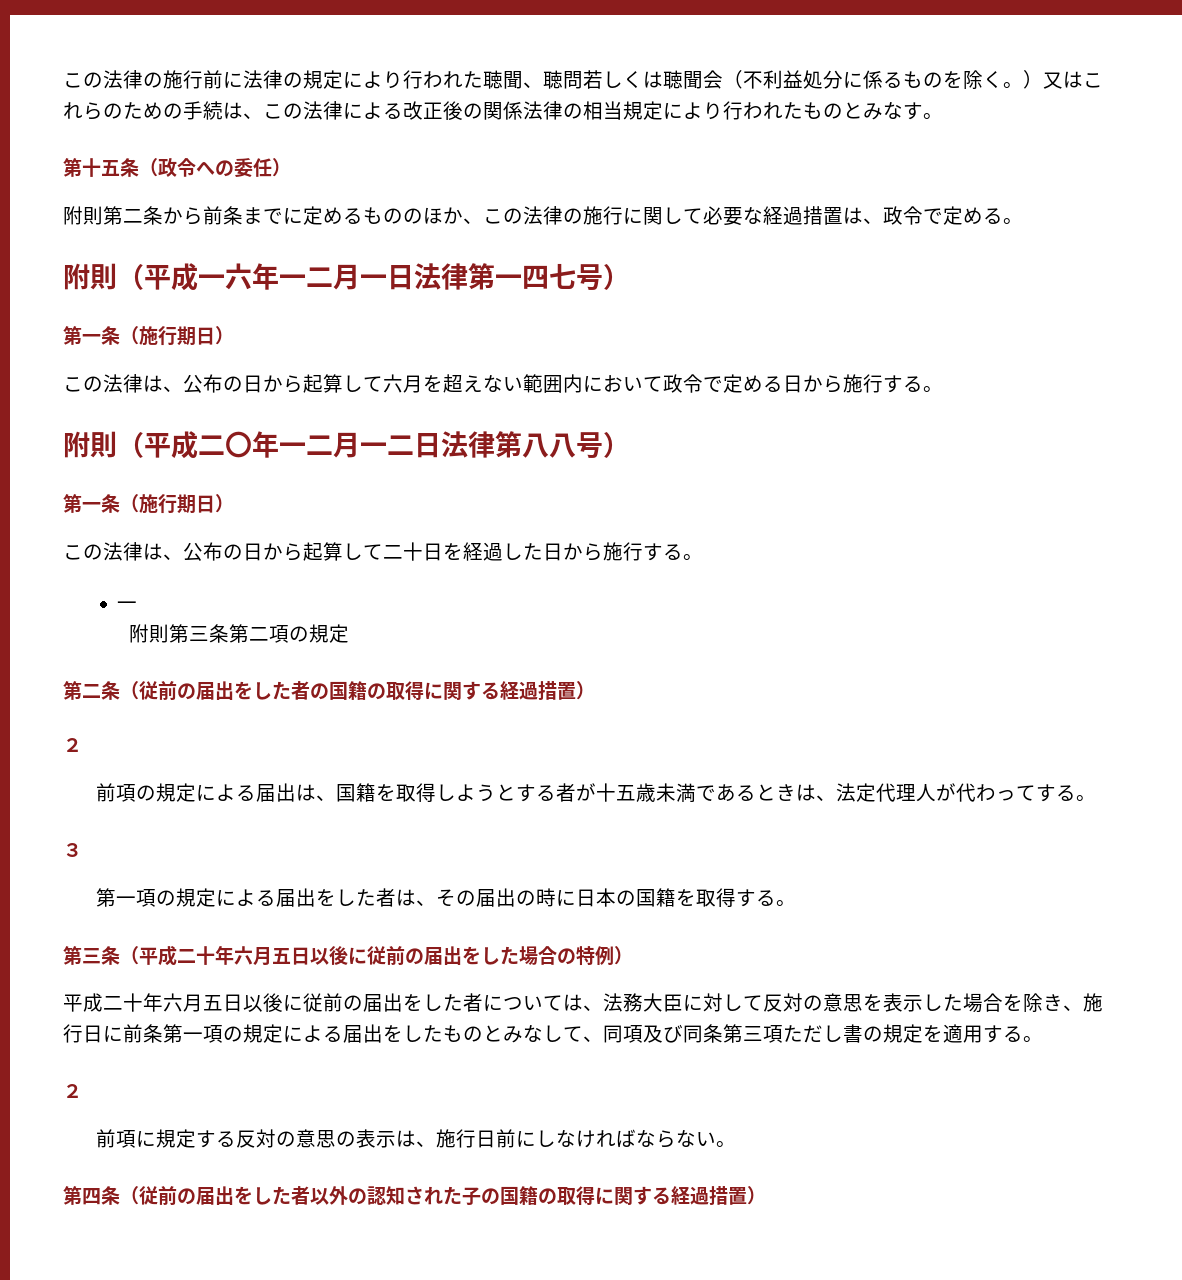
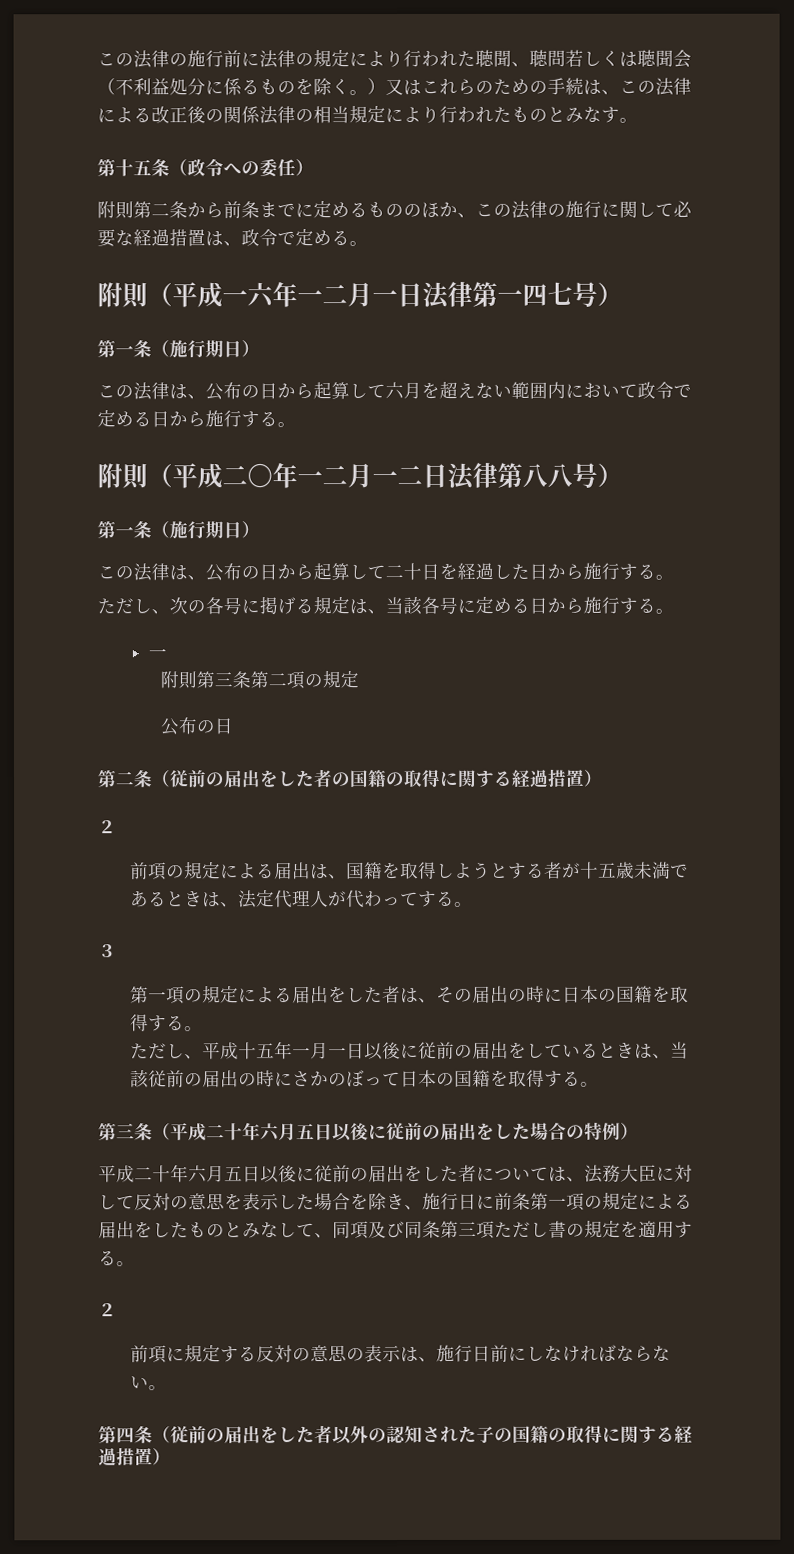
(703, 557) none -> [97,595,674,615] // ただし、次の各号に掲げる規定は、当該各号に定める日から施行する。
(349, 633) none -> [160,717,234,736] // 公布の日
(796, 903) none -> [129,1041,689,1061] [129,1069,599,1089] // ただし、平成十五年一月一日以後に従前の届出をしているときは、当該従前の届出の時にさかのぼって日本の国籍を取得する。

